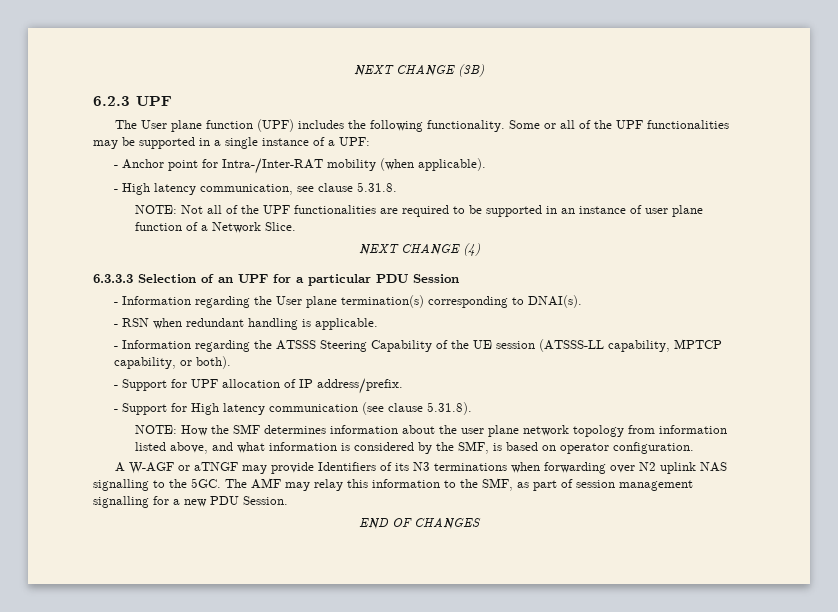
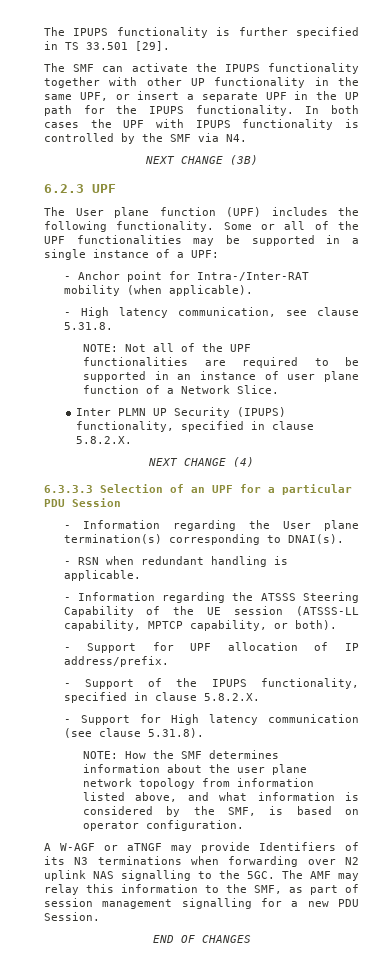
(354, 71) none -> [44,27,359,38] [44,41,170,51] [44,63,359,74] [44,77,359,88] [44,91,359,102] [44,105,359,116] [44,119,359,130] [44,133,247,144] The IPUPS functionality is further specified in TS 33.501 [29]. // The SMF can activate the IPUPS functionality together with other UP functionality in the same UPF, or insert a separate UPF in the UP path for the IPUPS functionality. In both cases the UPF with IPUPS functionality is controlled by the SMF via N4. //
(297, 226) none -> [75,407,286,418] [75,421,314,432] [75,436,132,444] // Inter PLMN UP Security (IPUPS) functionality, specified in clause 5.8.2.X.
(404, 386) none -> [63,678,359,689] [63,692,260,703] // - Support of the IPUPS functionality, specified in clause 5.8.2.X.

